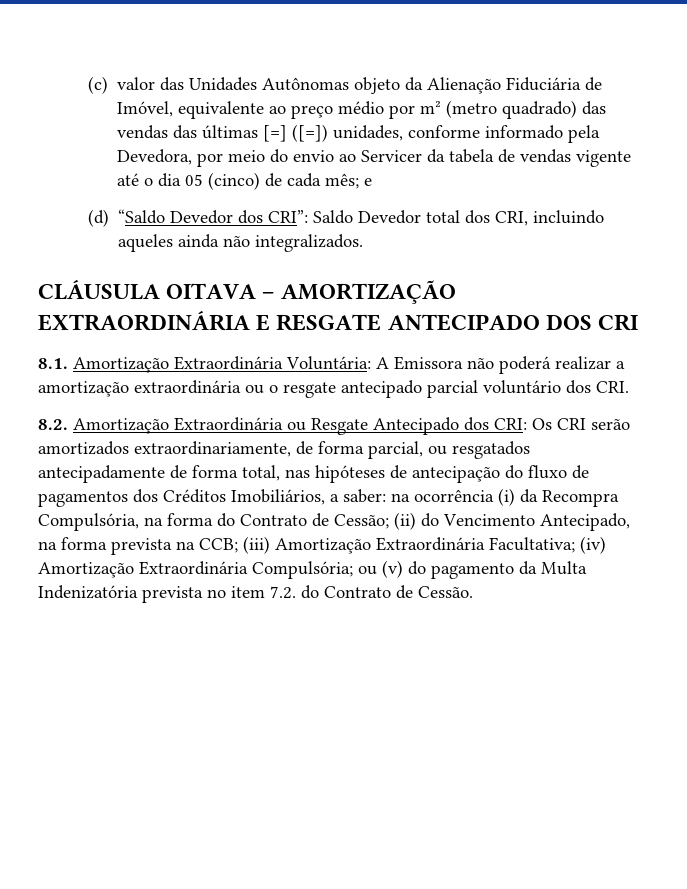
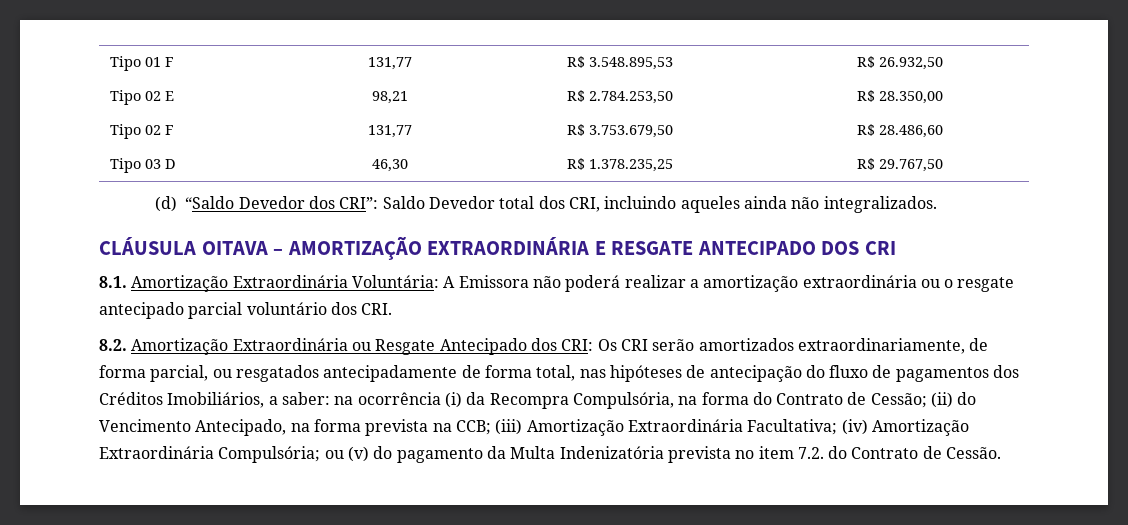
[88,76,603,94] [117,100,607,119] [117,124,601,143] [117,149,632,167] [117,172,373,190] (c) valor das Unidades Autônomas objeto da Alienação Fiduciária de Imóvel, equivalente ao preço médio por m² (metro quadrado) das vendas das últimas [=] ([=]) unidades, conforme informado pela Devedora, por meio do envio ao Servicer da tabela de vendas vigente até o dia 05 (cinco) de cada mês; e -> [110,56,175,71] [368,57,412,70] [567,56,673,70] [857,56,943,70] [110,90,175,105] [372,91,408,104] [567,90,673,104] [857,90,943,104] [110,124,175,139] [368,125,412,138] [567,124,673,138] [857,124,943,138] [110,158,177,173] [372,159,408,172] [567,158,673,172] [857,158,943,172] Tipo 01 F | 131,77 | R$ 3.548.895,53 | R$ 26.932,50 // Tipo 02 E | 98,21 | R$ 2.784.253,50 | R$ 28.350,00 // Tipo 02 F | 131,77 | R$ 3.753.679,50 | R$ 28.486,60 // Tipo 03 D | 46,30 | R$ 1.378.235,25 | R$ 29.767,50

